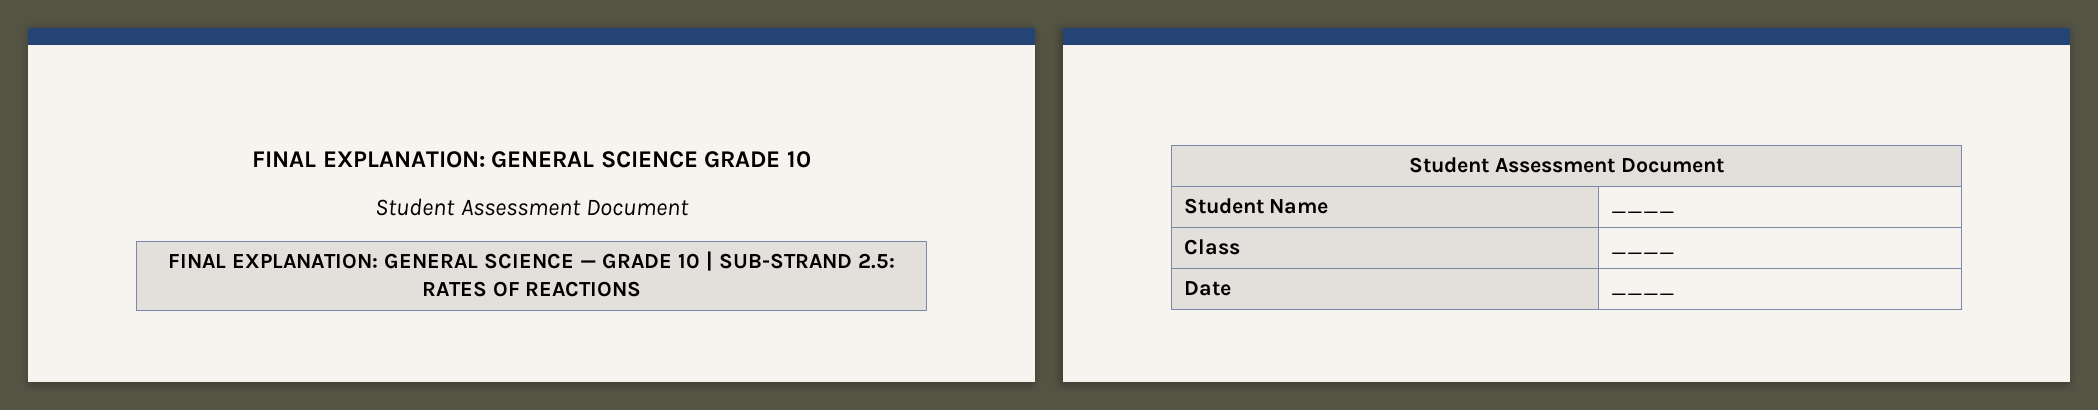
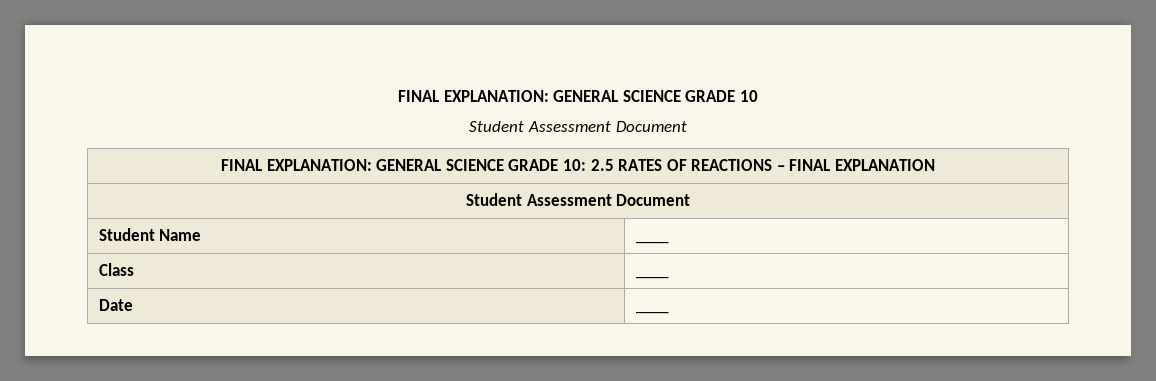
[579,251,895,271] — GRADE 10 | SUB-STRAND 2.5: -> [508,159,614,171] GRADE 10: 2.5
(642, 289) none -> [776,159,936,171] – FINAL EXPLANATION

